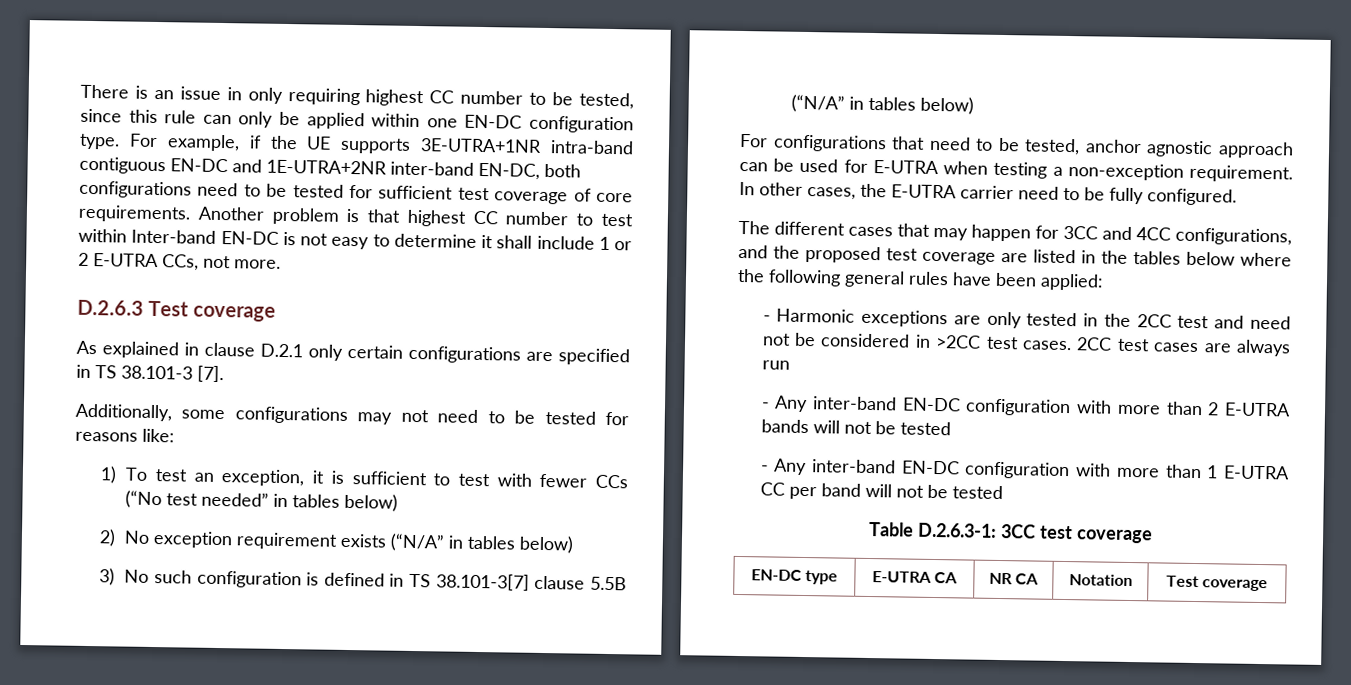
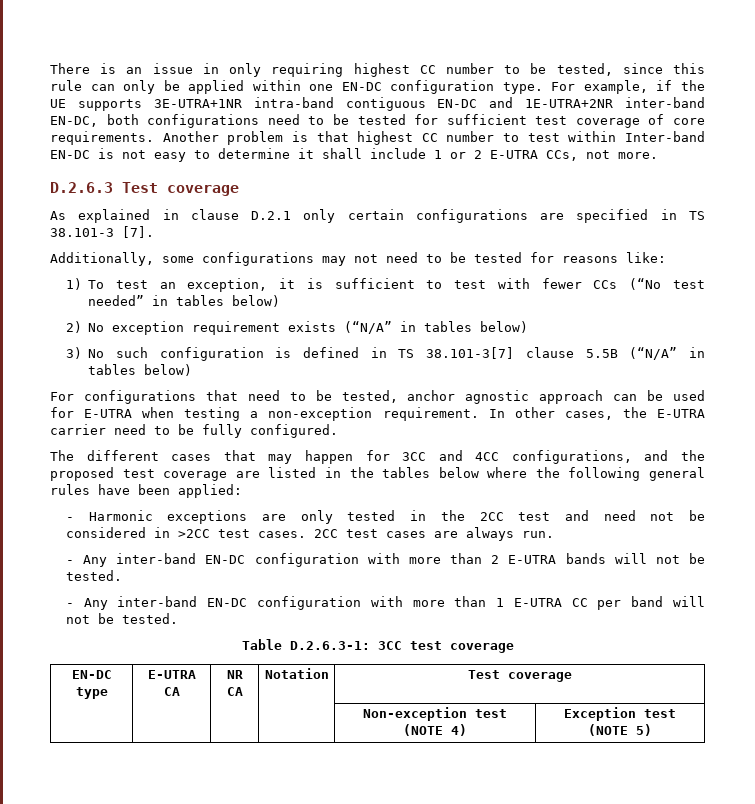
[761,360,790,370] run -> [521,531,554,538] run.
[899,421,951,436] tested -> [65,570,122,581] tested.
[951,485,1003,500] tested -> [121,613,178,624] tested.
(1269, 585) none -> [363,707,507,721] [403,724,467,736] [564,707,677,721] [588,724,653,736] // | | | | Non-exception test (NOTE 4) | Exception test (NOTE 5)

